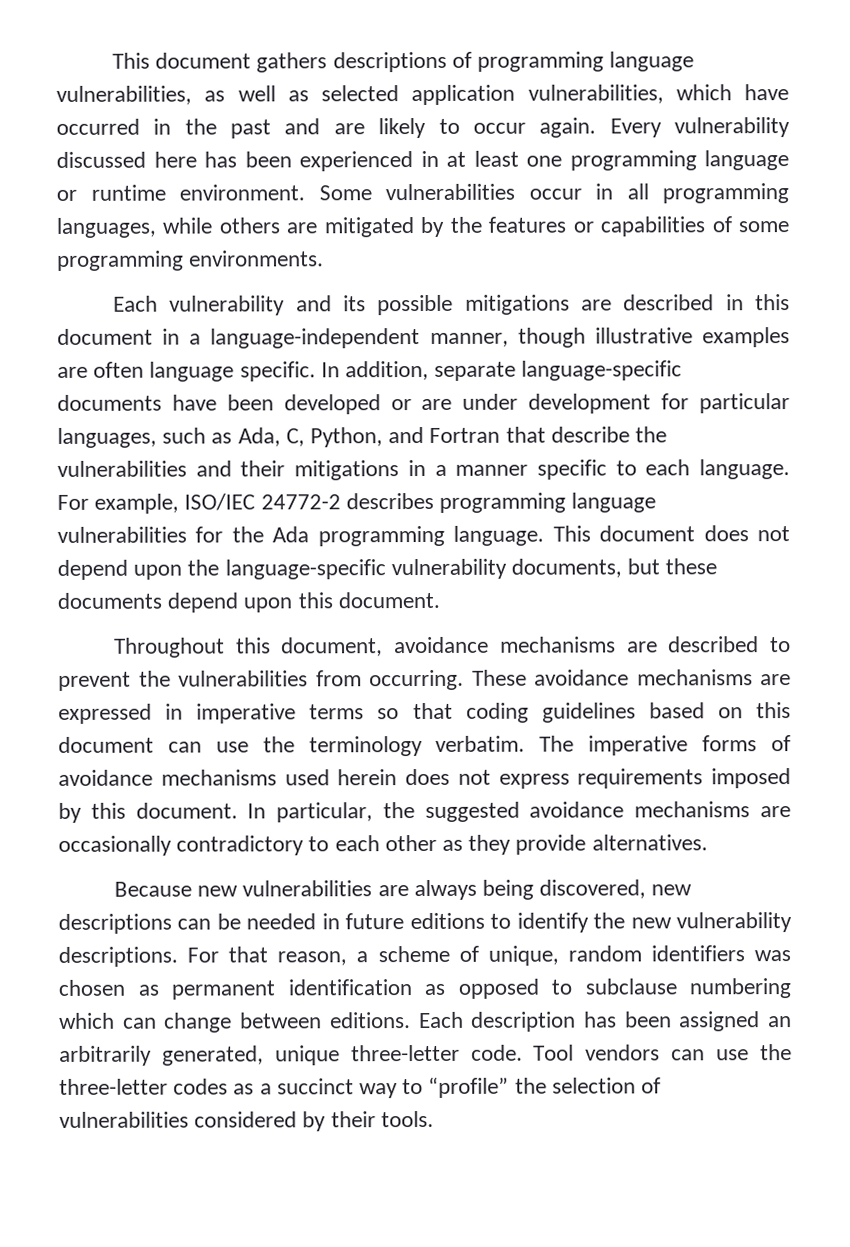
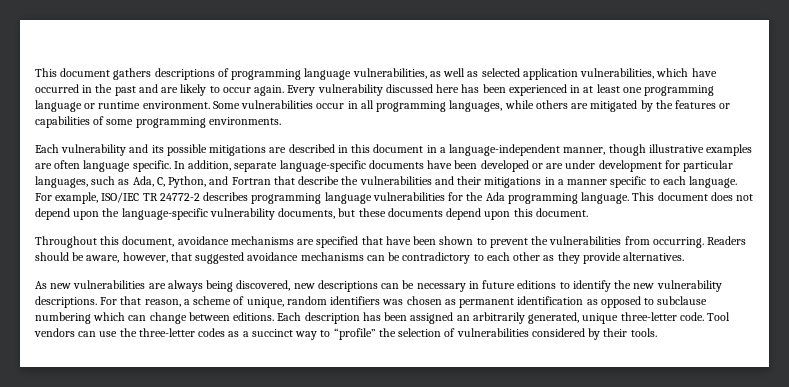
(256, 502) none -> [142,193,158,201] TR
[668,636,760,653] described -> [316,236,474,248] specified that have been shown
[471,669,791,686] [58,702,792,724] [58,735,792,757] [58,768,791,789] [58,802,415,823] These avoidance mechanisms are expressed in imperative terms so that coding guidelines based on this document can use the terminology verbatim. The imperative forms of avoidance mechanisms used herein does not express requirements imposed by this document. In particular, the -> [707,236,747,245] [35,252,192,263] Readers should be aware, however, that
[759,806,791,818] [58,835,172,856] are occasionally -> [366,252,401,261] can be
[113,881,192,897] Because -> [35,281,47,289] As
[246,913,317,930] needed -> [416,283,466,292] necessary

